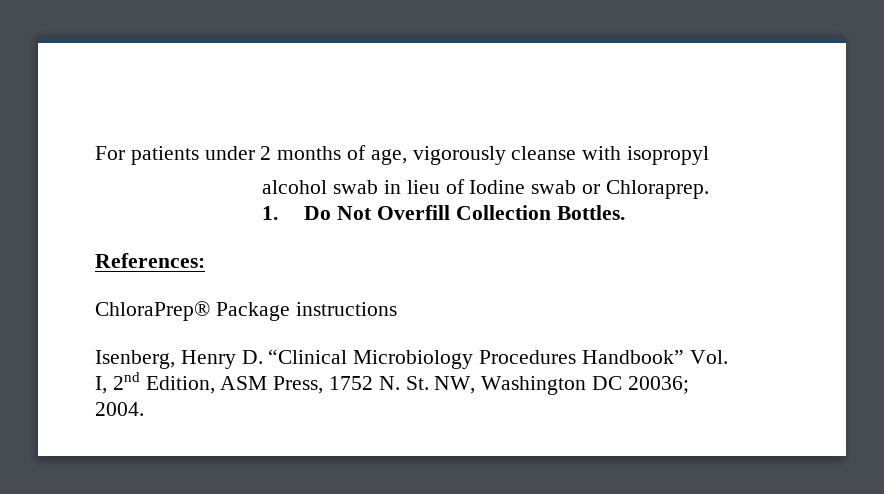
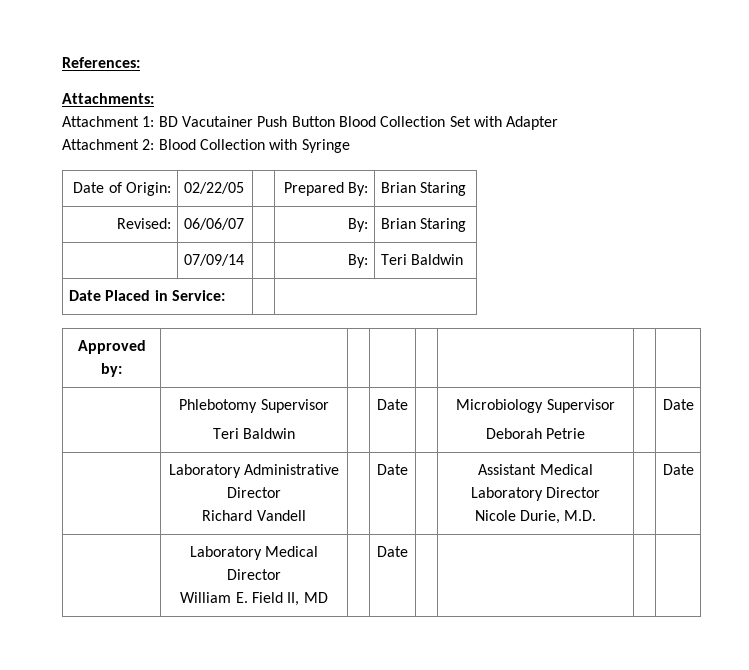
[95,145,710,165] [262,179,709,199] [262,205,625,220] [95,253,205,268] [95,301,397,321] [95,349,728,369] [95,372,689,395] [95,402,144,416] For patients under 2 months of age, vigorously cleanse with isopropyl // alcohol swab in lieu of Iodine swab or Chloraprep. // 1. Do Not Overfill Collection Bottles. // References: // ChloraPrep® Package instructions // Isenberg, Henry D. “Clinical Microbiology Procedures Handbook” Vol. I, 2nd Edition, ASM Press, 1752 N. St. NW, Washington DC 20036; 2004. -> [62,57,140,68] [62,93,154,104] [62,116,559,130] [62,139,350,153] [73,182,172,196] [183,182,244,194] [283,182,369,196] [380,182,467,196] [117,218,172,229] [183,218,244,230] [348,218,369,232] [380,218,467,232] [183,254,244,266] [348,254,369,268] [380,254,464,265] [68,290,225,301] [77,340,146,354] [101,363,122,377] [179,399,329,413] [212,428,296,439] [377,399,408,410] [456,399,615,413] [485,428,586,439] [662,399,694,410] [168,464,340,478] [227,487,281,498] [202,510,306,521] [377,464,408,475] [478,464,593,475] [470,487,601,501] [474,510,597,524] [662,464,694,475] [189,546,319,560] [227,569,281,580] [180,592,328,606] [377,546,408,557] References: // Attachments: // Attachment 1: BD Vacutainer Push Button Blood Collection Set with Adapter // Attachment 2: Blood Collection with Syringe // Date of Origin: | 02/22/05 | | Prepared By: | Brian Staring // Revised: | 06/06/07 | | By: | Brian Staring // | 07/09/14 | | By: | Teri Baldwin // Date Placed in Service: | | // Approved by: | | | | | | | // | Phlebotomy Supervisor // Teri Baldwin | | Date | | Microbiology Supervisor // Deborah Petrie | | Date // | Laboratory Administrative Director // Richard Vandell | | Date | | Assistant Medical Laboratory Director // Nicole Durie, M.D. | | Date // | Laboratory Medical Director // William E. Field II, MD | | Date | | | |

